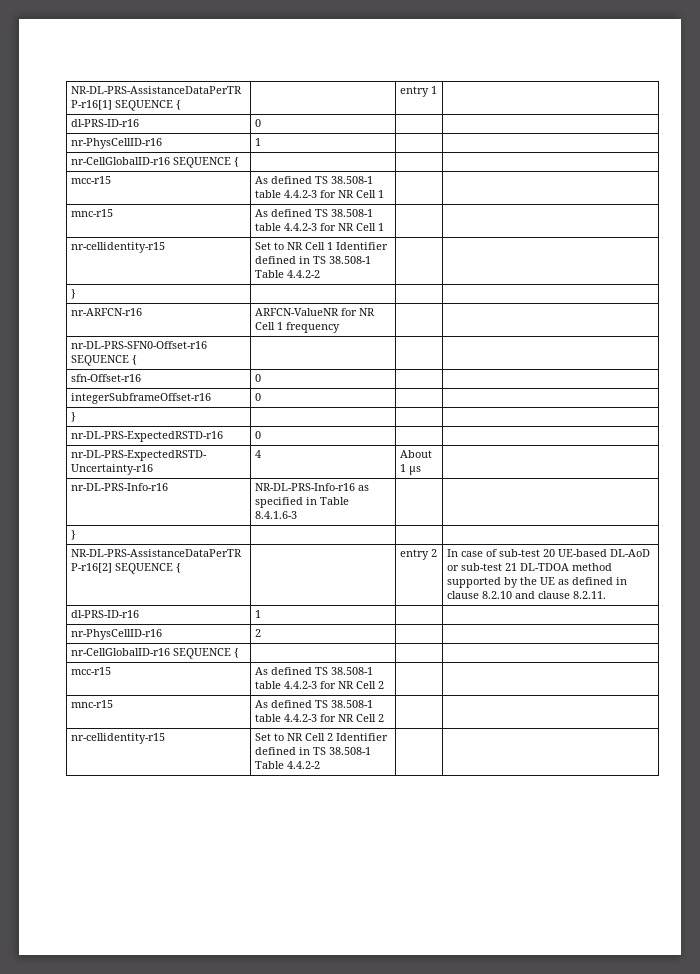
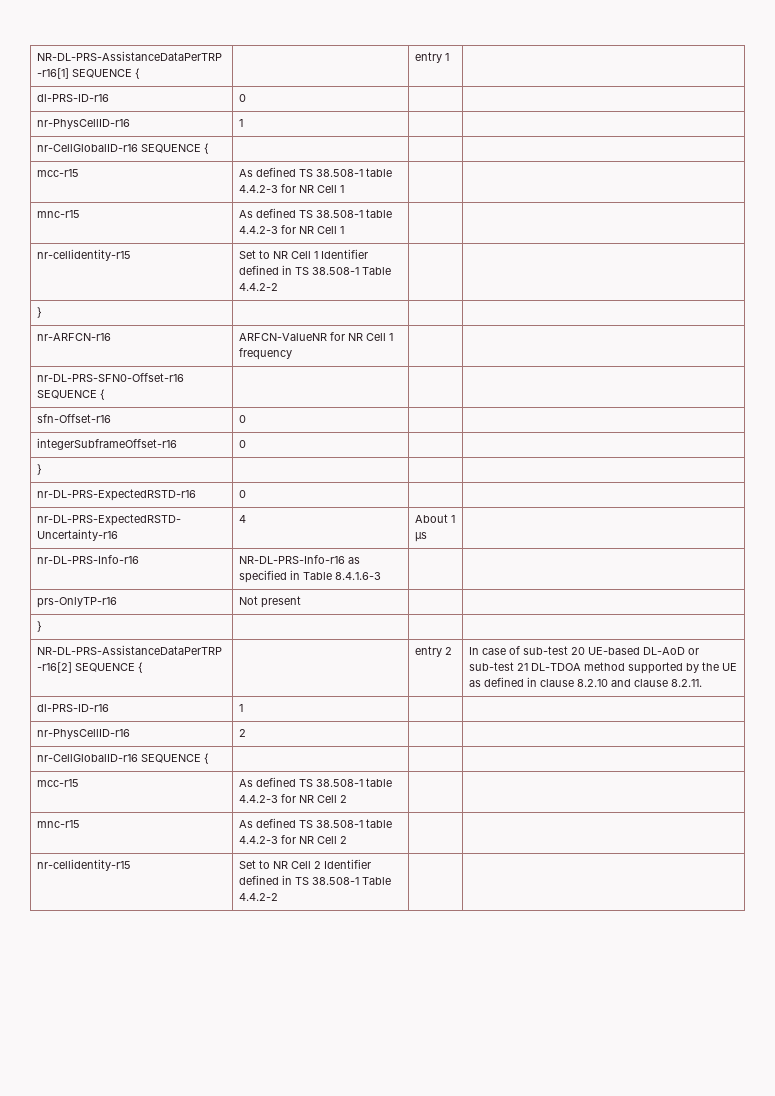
(298, 515) none -> [36,597,117,608] [238,596,301,608] // prs-OnlyTP-r16 | Not present | |

